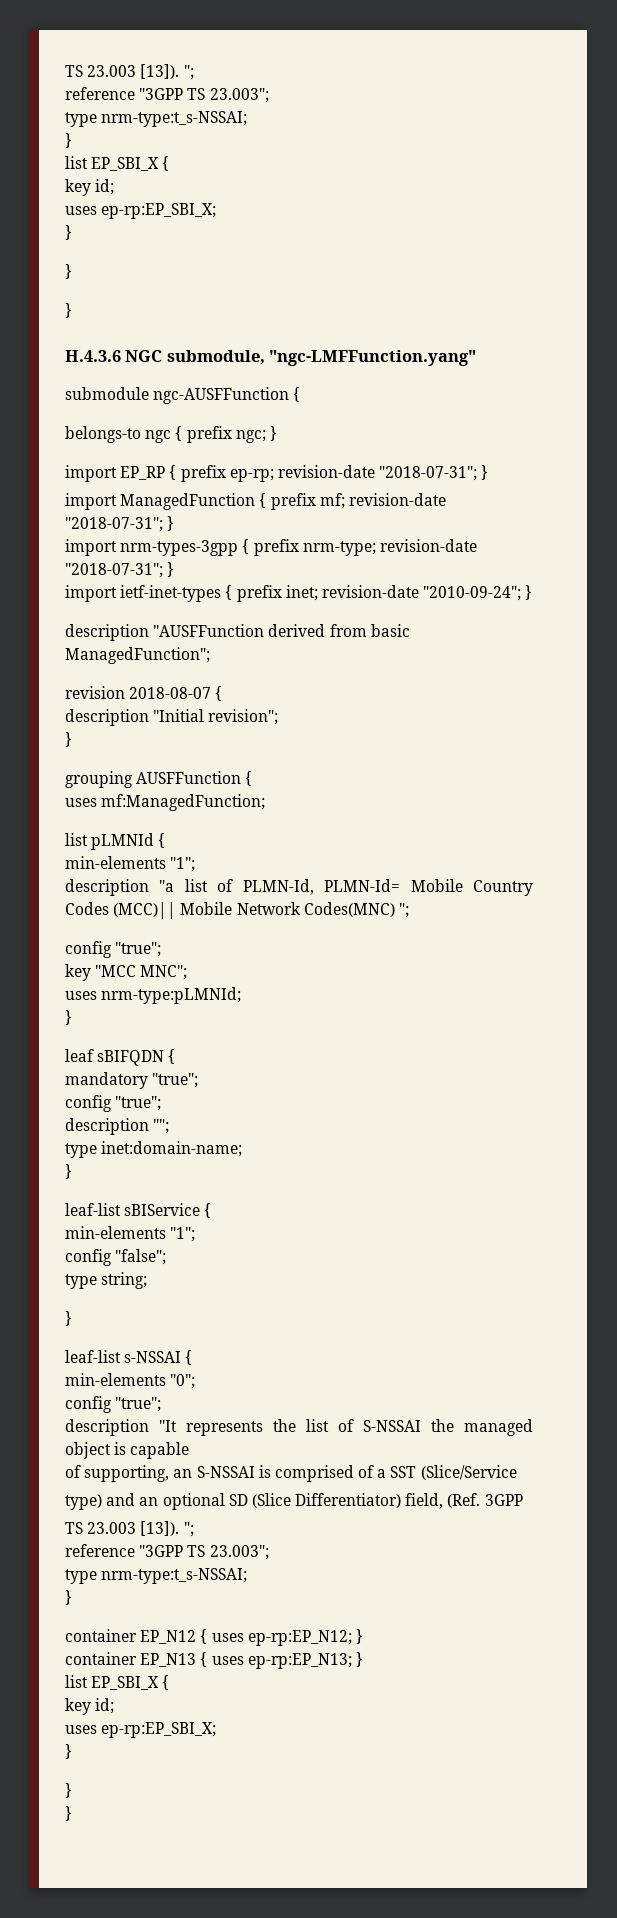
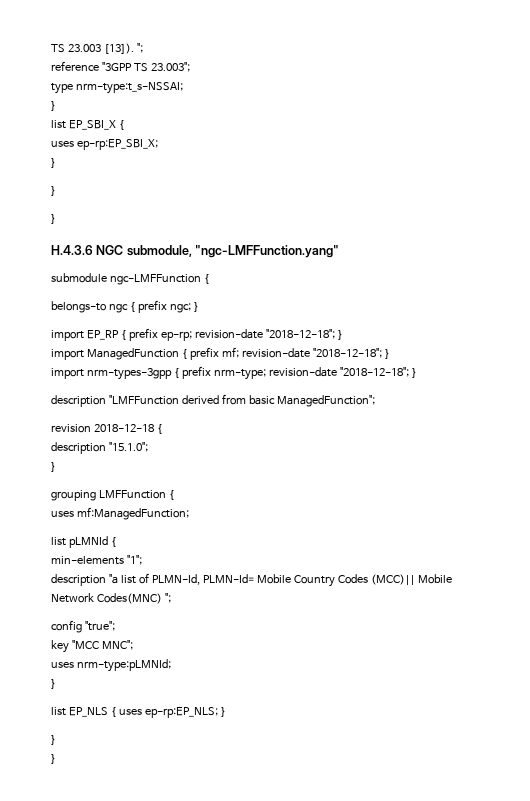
[65,179,115,196] // key id; -> (124, 125) none
[153,387,290,404] ngc-AUSFFunction -> [109,274,201,285] ngc-LMFFunction
[379,466,478,481] "2018-07-31"; -> [265,329,335,339] "2018-12-18";
[65,517,163,532] "2018-07-31"; -> [312,348,382,358] "2018-12-18";
[65,562,175,578] [65,585,522,602] "2018-07-31"; } // import ietf-inet-types { prefix inet; revision-date "2010-09-24"; -> [339,367,409,377] "2018-12-18";
[153,624,265,637] "AUSFFunction -> [108,395,179,405] "LMFFunction
[129,687,212,699] 2018-08-07 -> [93,424,154,432] 2018-12-18
[153,709,279,725] "Initial revision"; -> [108,442,148,452] "15.1.0";
[136,771,242,784] AUSFFunction -> [98,490,166,499] LMFFunction
[65,1049,176,1066] [65,1072,199,1089] [65,1095,162,1112] [65,1118,170,1135] [65,1141,243,1158] [65,1164,72,1179] [65,1203,212,1218] [65,1226,196,1242] [65,1249,167,1266] [65,1272,148,1289] [65,1311,72,1326] [65,1350,193,1365] [65,1373,196,1389] [65,1396,162,1413] [65,1419,533,1436] [65,1442,190,1459] [65,1465,517,1482] [65,1493,523,1510] [65,1521,194,1537] [65,1544,269,1560] [65,1568,248,1584] [65,1590,72,1605] [65,1629,363,1646] [65,1652,363,1669] [65,1675,170,1690] [65,1698,115,1715] [65,1722,217,1738] leaf sBIFQDN { // mandatory "true"; // config "true"; // description ""; // type inet:domain-name; // } // leaf-list sBIService { // min-elements "1"; // config "false"; // type string; // } // leaf-list s-NSSAI { // min-elements "0"; // config "true"; // description "It represents the list of S-NSSAI the managed object is capable // of supporting, an S-NSSAI is comprised of a SST (Slice/Service // type) and an optional SD (Slice Differentiator) field, (Ref. 3GPP // TS 23.003 [13]). "; // reference "3GPP TS 23.003"; // type nrm-type:t_s-NSSAI; // } // container EP_N12 { uses ep-rp:EP_N12; } // container EP_N13 { uses ep-rp:EP_N13; } // list EP_SBI_X { // key id; // uses ep-rp:EP_SBI_X; // -> [51,707,218,718] list EP_NLS { uses ep-rp:EP_NLS;

